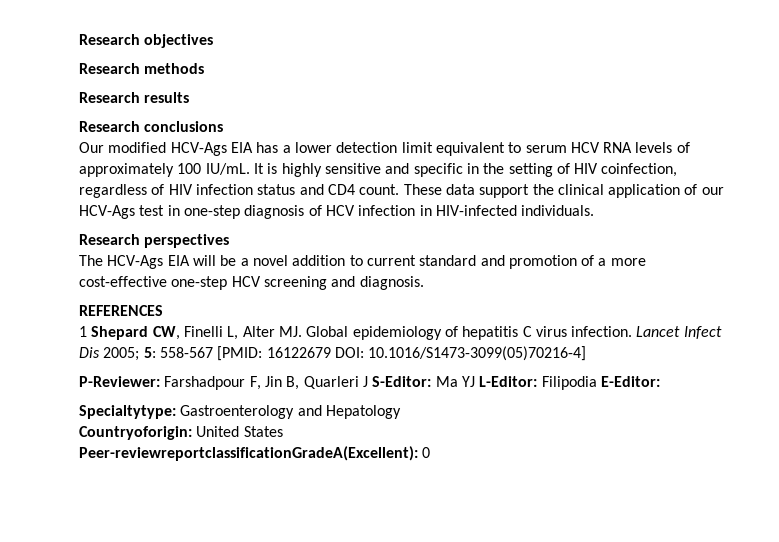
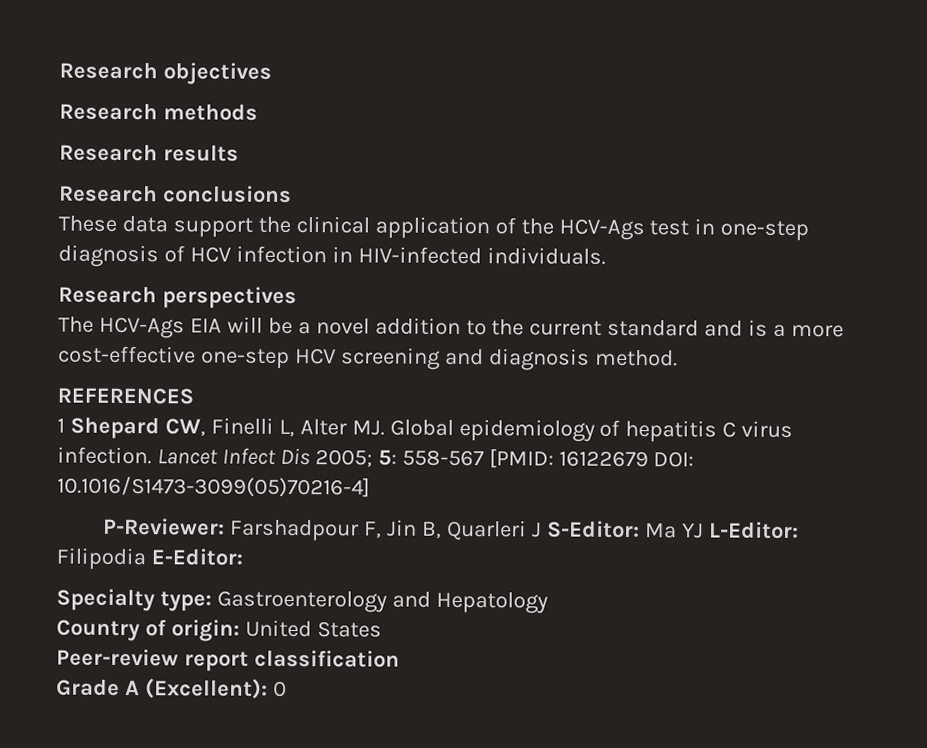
[79,142,690,156] [79,163,678,177] [79,184,400,198] Our modified HCV-Ags EIA has a lower detection limit equivalent to serum HCV RNA levels of approximately 100 IU/mL. It is highly sensitive and specific in the setting of HIV coinfection, regardless of HIV infection status and CD4 count. -> (292, 194) none
[701,187,724,195] our -> [520,218,554,235] the
(363, 260) none -> [491,319,525,336] the
[508,255,595,269] promotion of -> [748,319,769,337] is
[359,276,424,290] diagnosis. -> [488,348,678,371] diagnosis method.
[79,405,176,419] Specialtytype: -> [56,588,212,612] Specialty type:
[79,426,192,440] Countryoforigin: -> [56,619,240,642] Country of origin:
[79,446,418,461] Peer-reviewreportclassificationGradeA(Excellent): -> [56,648,400,672] [56,678,268,699] Peer-review report classification // Grade A (Excellent):

